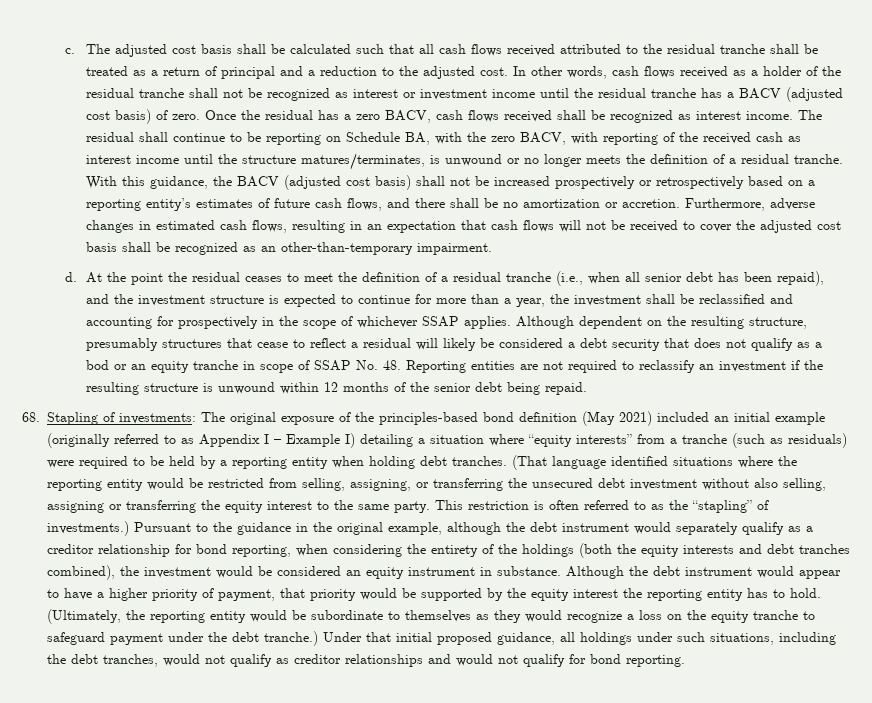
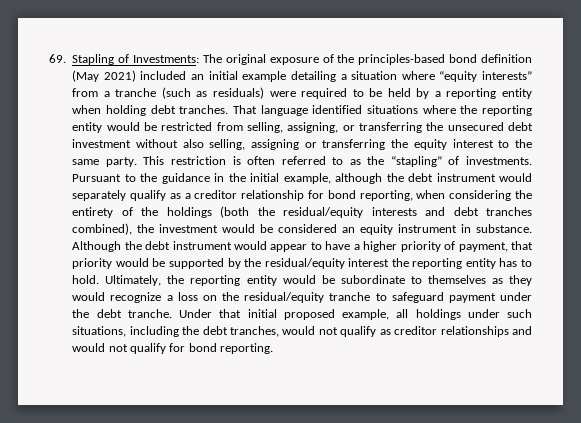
[64,44,819,57] [86,66,842,79] [86,87,844,102] [86,109,823,124] [86,132,802,145] [86,153,844,170] [86,175,816,190] [86,198,816,211] [86,220,842,233] [86,242,493,255] [64,271,825,286] [86,294,794,307] [86,316,808,329] [86,338,823,351] [86,360,824,373] [86,382,588,395] [22,412,40,422] c. The adjusted cost basis shall be calculated such that all cash flows received attributed to the residual tranche shall be treated as a return of principal and a reduction to the adjusted cost. In other words, cash flows received as a holder of the residual tranche shall not be recognized as interest or investment income until the residual tranche has a BACV (adjusted cost basis) of zero. Once the residual has a zero BACV, cash flows received shall be recognized as interest income. The residual shall continue to be reporting on Schedule BA, with the zero BACV, with reporting of the received cash as interest income until the structure matures/terminates, is unwound or no longer meets the definition of a residual tranche. With this guidance, the BACV (adjusted cost basis) shall not be increased prospectively or retrospectively based on a reporting entity’s estimates of future cash flows, and there shall be no amortization or accretion. Furthermore, adverse changes in estimated cash flows, resulting in an expectation that cash flows will not be received to cover the adjusted cost basis shall be recognized as an other-than-temporary impairment. // d. At the point the residual ceases to meet the definition of a residual tranche (i.e., when all senior debt has been repaid), and the investment structure is expected to continue for more than a year, the investment shall be reclassified and accounting for prospectively in the scope of whichever SSAP applies. Although dependent on the resulting structure, presumably structures that cease to reflect a residual will likely be considered a debt security that does not qualify as a bod or an equity tranche in scope of SSAP No. 48. Reporting entities are not required to reclassify an investment if the resulting structure is unwound within 12 months of the senior debt being repaid. // 68. -> [49,54,66,63] 69.
[119,413,196,424] investments: -> [133,55,199,63] Investments:
[47,433,355,448] (originally referred to as Appendix I – Example I) -> (287, 76) none
[512,455,547,470] (That -> [232,105,257,114] That
[47,521,129,536] investments.) -> [466,156,532,165] investments.
[337,522,383,535] original -> [250,173,280,182] initial
[641,545,679,557] equity -> [283,207,364,218] residual/equity
[531,589,569,601] equity -> [264,258,345,269] residual/equity
[47,609,121,624] (Ultimately, -> [105,275,162,286] Ultimately,
[711,611,749,623] equity -> [244,292,325,303] residual/equity
[264,631,318,646] tranche.) -> [127,309,172,318] tranche.
[497,632,555,645] guidance, -> [342,309,389,320] example,

